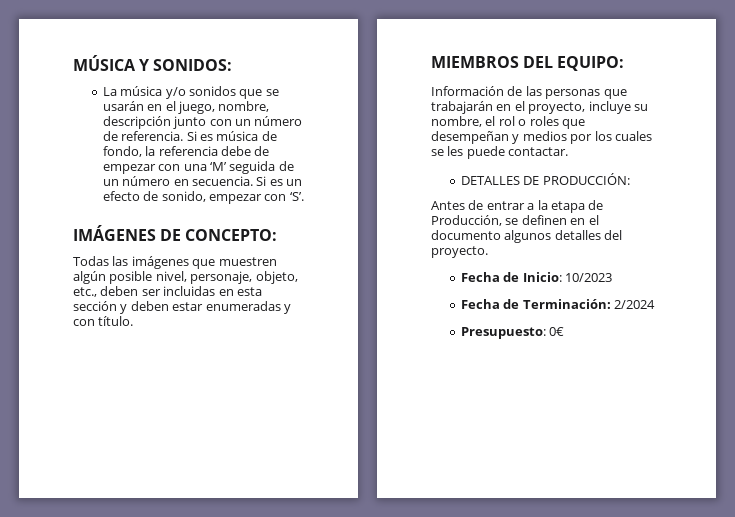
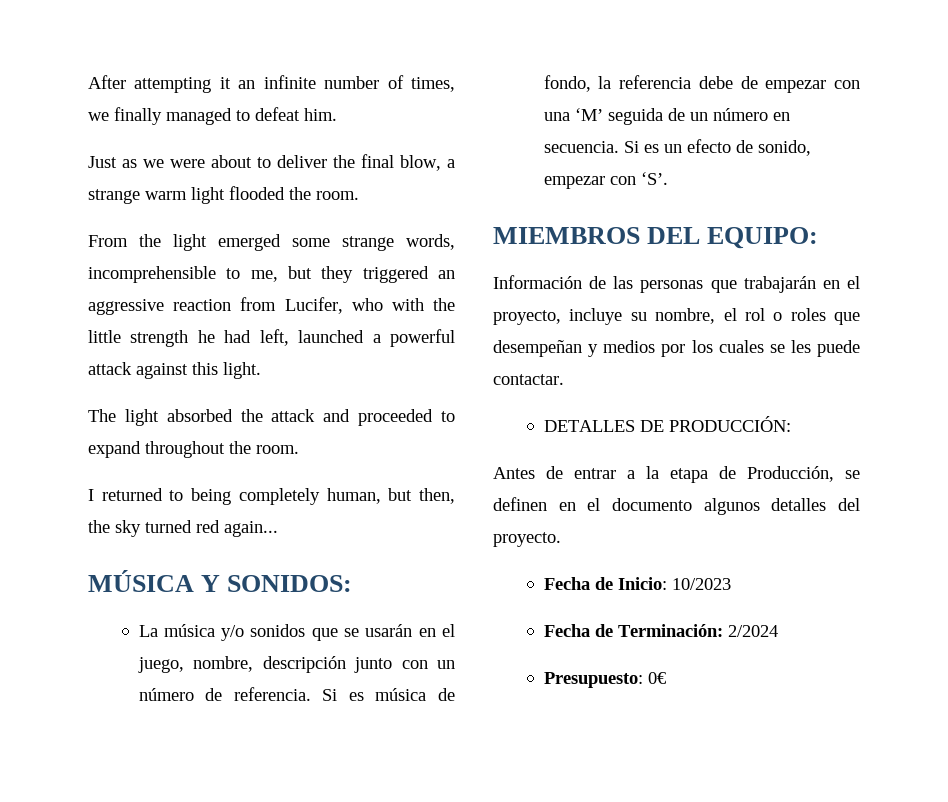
(73, 63) none -> [88,75,455,93] [88,107,337,125] [88,154,455,171] [88,186,359,204] [88,234,455,251] [88,266,455,283] [88,297,456,315] [88,329,455,347] [88,362,261,379] [88,409,455,426] [88,441,299,458] [88,488,455,505] [88,520,278,537] After attempting it an infinite number of times, we finally managed to defeat him. // Just as we were about to deliver the final blow, a strange warm light flooded the room. // From the light emerged some strange words, incomprehensible to me, but they triggered an aggressive reaction from Lucifer, who with the little strength he had left, launched a powerful attack against this light. // The light absorbed the attack and proceeded to expand throughout the room. // I returned to being completely human, but then, the sky turned red again... //
[73,225,278,241] [73,256,277,269] [73,271,298,284] [73,286,262,297] [73,301,291,314] [73,316,134,326] // IMÁGENES DE CONCEPTO: // Todas las imágenes que muestren algún posible nivel, personaje, objeto, etc., deben ser incluidas en esta sección y deben estar enumeradas y con título. -> (668, 178) none

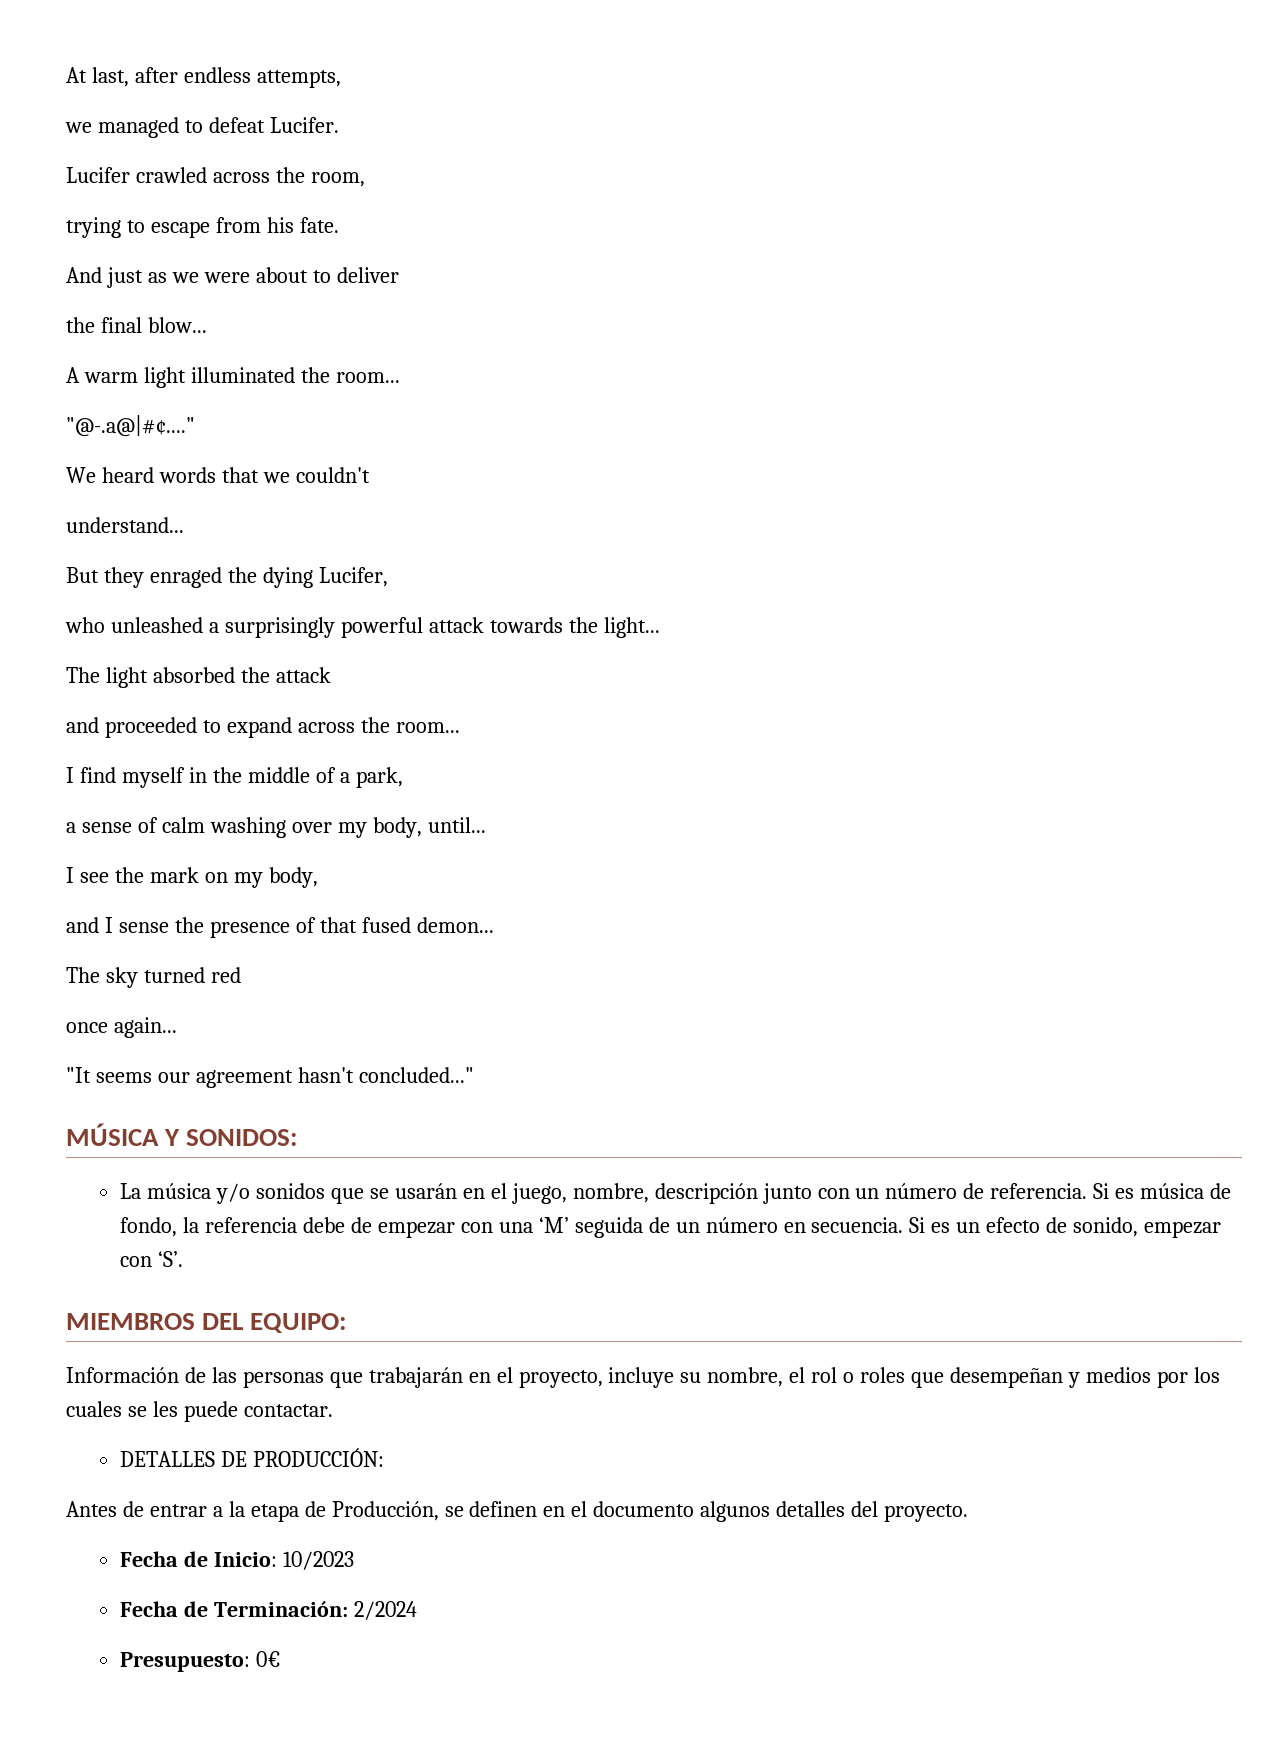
[88,75,455,93] [88,107,337,125] [88,156,117,168] After attempting it an infinite number of times, we finally managed to defeat him. // Just -> [66,67,341,88] [65,117,339,138] [66,167,365,187] [66,217,339,238] [66,267,143,288] At last, after endless attempts, // we managed to defeat Lucifer. // Lucifer crawled across the room, // trying to escape from his fate. // And just
(327, 161) none -> (399, 275) //
[400,155,455,171] [88,186,359,204] [88,234,455,251] [88,266,455,283] [88,297,456,315] [88,329,455,347] [88,362,261,379] blow, a strange warm light flooded the room. // From the light emerged some strange words, incomprehensible to me, but they triggered an aggressive reaction from Lucifer, who with the little strength he had left, launched a powerful attack against this light. -> [147,317,207,333] [66,367,400,388] [66,415,195,437] [66,467,370,483] [66,517,184,533] [66,567,388,588] [65,617,660,638] blow... // A warm light illuminated the room... // "@-.a@|#¢...." // We heard words that we couldn't // understand... // But they enraged the dying Lucifer, // who unleashed a surprisingly powerful attack towards the light...
(316, 415) none -> (331, 675) //
[145,441,299,458] [88,488,455,505] [88,520,110,533] throughout the room. // I returned to being completely human, but then, the -> [297,717,460,733] [66,767,403,788] [66,817,486,838] [66,867,318,888] [66,917,494,938] [66,967,100,983] across the room... // I find myself in the middle of a park, // a sense of calm washing over my body, until... // I see the mark on my body, // and I sense the presence of that fused demon... // The
(220, 526) none -> [66,1022,108,1033] // once
(278, 529) none -> [66,1067,474,1088] // "It seems our agreement hasn't concluded..."

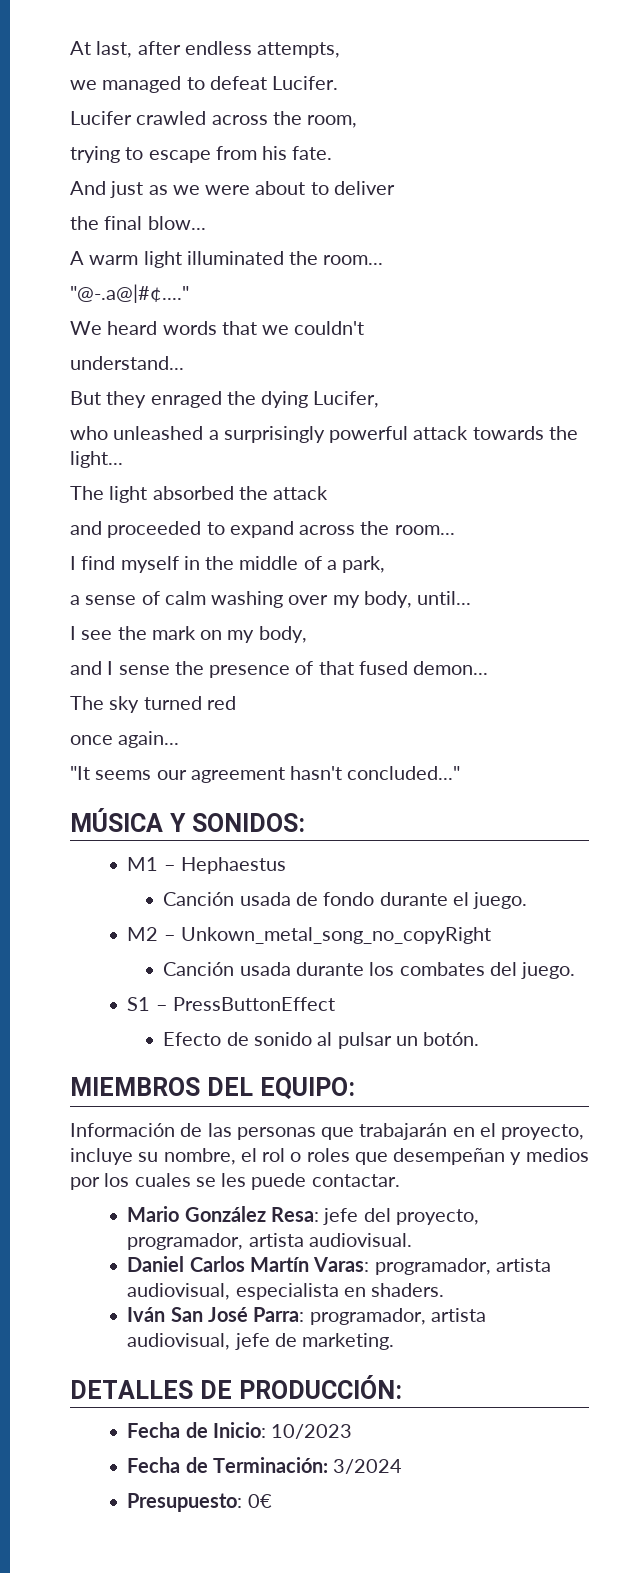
[120,1183,1232,1204] [120,1217,1222,1238] [120,1251,184,1267] La música y/o sonidos que se usarán en el juego, nombre, descripción junto con un número de referencia. Si es música de fondo, la referencia debe de empezar con una ‘M’ seguida de un número en secuencia. Si es un efecto de sonido, empezar con ‘S’. -> [127,857,286,874] [163,892,528,909] [127,927,491,944] [163,962,576,979] [127,997,335,1011] [163,1032,480,1049] M1 – Hephaestus // Canción usada de fondo durante el juego. // M2 – Unkown_metal_song_no_copyRight // Canción usada durante los combates del juego. // S1 – PressButtonEffect // Efecto de sonido al pulsar un botón.
[120,1448,385,1467] [66,1501,969,1522] DETALLES DE PRODUCCIÓN: // Antes de entrar a la etapa de Producción, se definen en el documento algunos detalles del proyecto. -> [127,1206,479,1225] [127,1233,412,1250] [127,1256,551,1275] [127,1283,445,1300] [127,1307,486,1325] [127,1333,395,1350] [70,1375,402,1399] Mario González Resa: jefe del proyecto, programador, artista audiovisual. // Daniel Carlos Martín Varas: programador, artista audiovisual, especialista en shaders. // Iván San José Parra: programador, artista audiovisual, jefe de marketing. // DETALLES DE PRODUCCIÓN:
[354,1601,418,1620] 2/2024 -> [333,1459,403,1474] 3/2024

